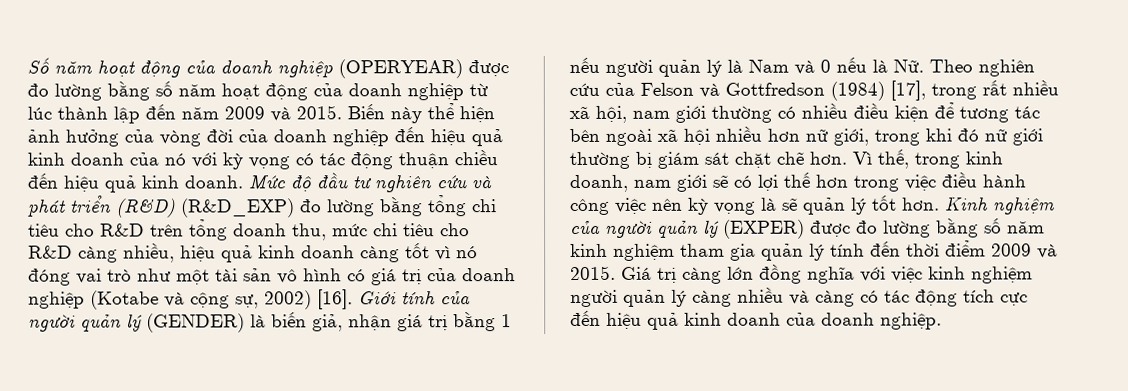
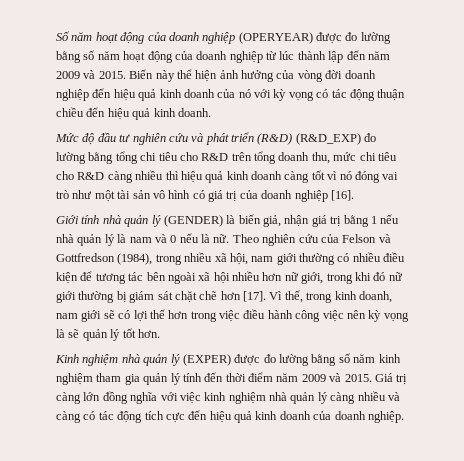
[238,129,268,143] của -> (343, 74) none
(243, 182) none -> (211, 112) //
[123,242,175,263] nhiều, -> [135,170,179,180] nhiều thì
[90,290,312,310] (Kotabe và cộng sự, 2002) -> (328, 196) none
(353, 299) none -> (354, 195) //
[440,291,471,305] [28,314,76,332] của người -> [102,215,121,224] nhà
[605,59,653,77] người -> [56,234,74,243] nhà
[748,59,789,73] Nam -> [129,237,152,243] nam
[893,59,924,73] Nữ. -> [213,234,230,243] nữ.
[830,79,1007,101] (1984) [17], trong rất -> [117,253,182,265] (1984), trong
[809,151,847,165] hơn. -> [220,291,266,302] hơn [17].
(940, 204) none -> (160, 333) //
[570,220,653,238] của người -> [121,354,140,363] nhà
(986, 248) none -> [276,373,299,382] năm
[570,289,618,307] người -> [269,392,287,401] nhà

